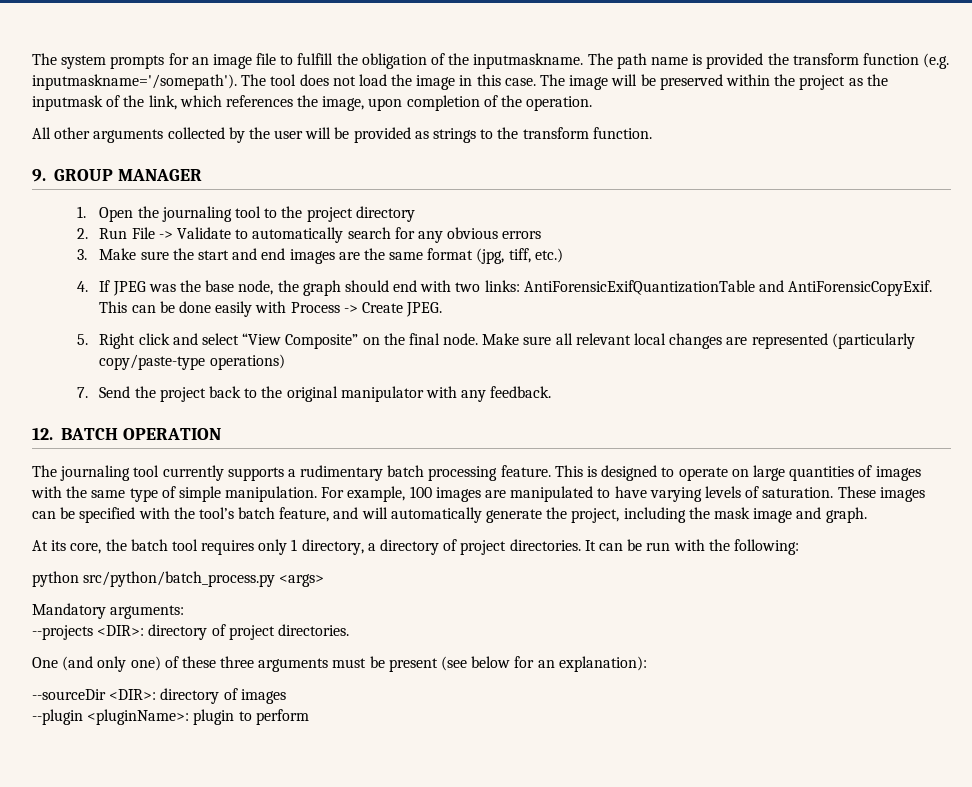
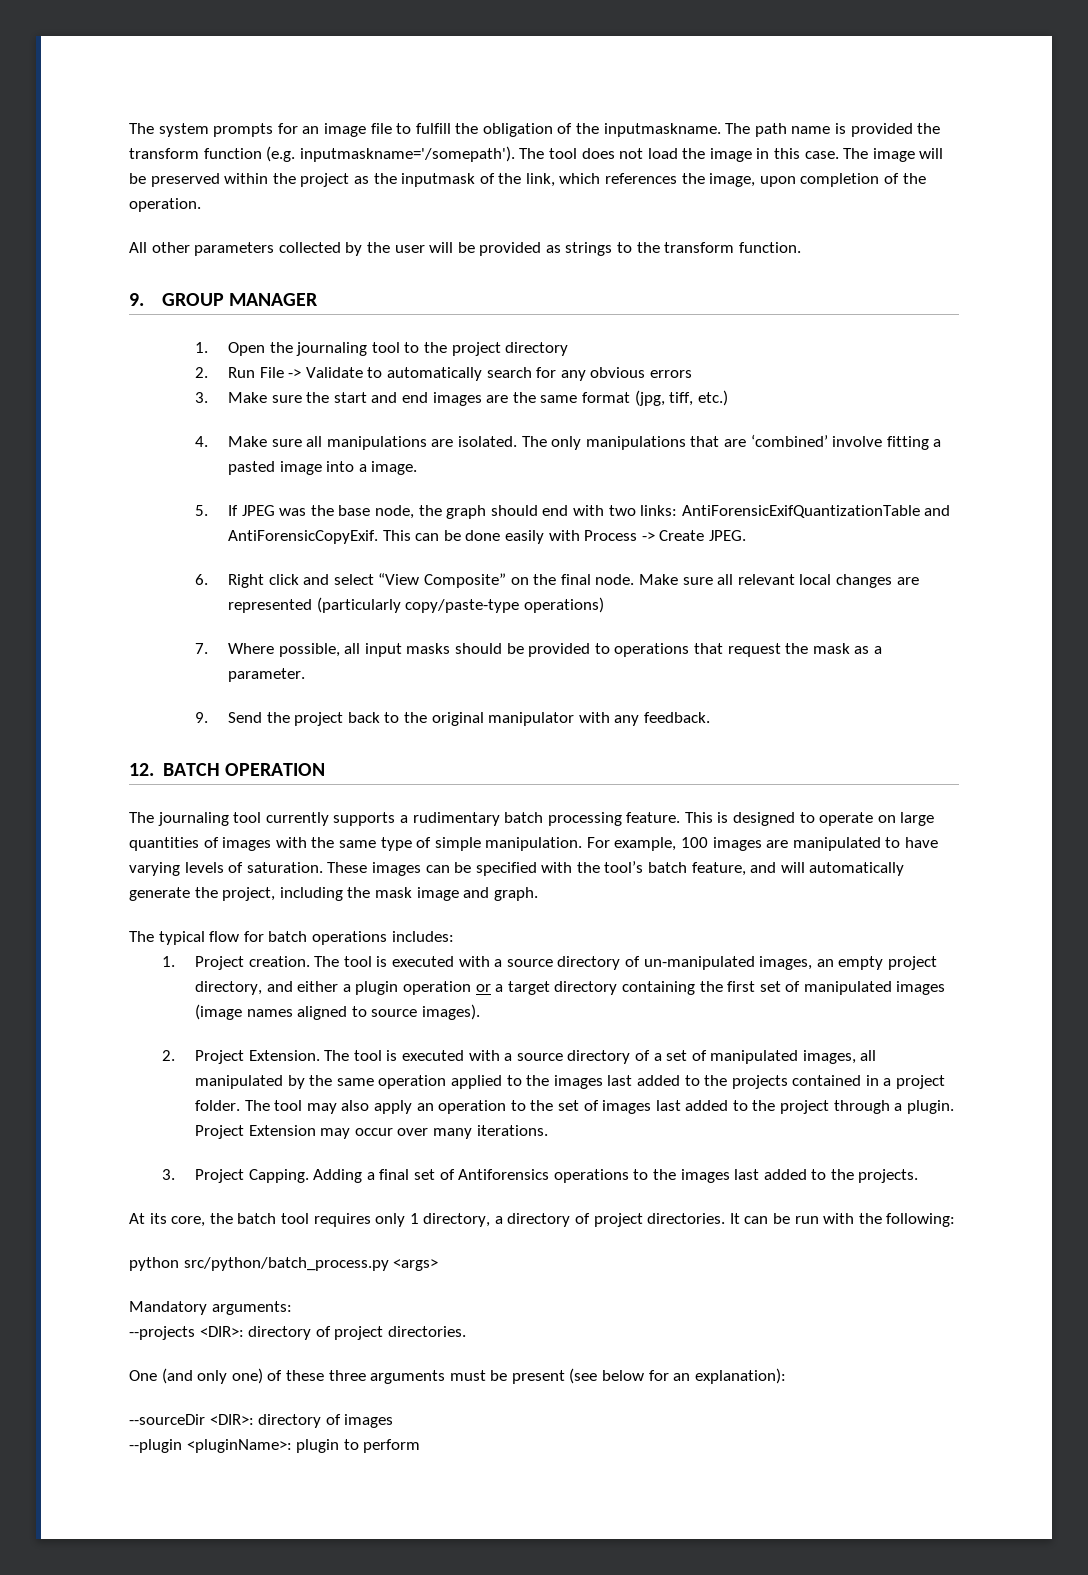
[93,129,164,143] arguments -> [194,242,275,256] parameters
(88, 286) none -> [228,434,942,450] [228,461,418,475] [195,505,209,516] Make sure all manipulations are isolated. The only manipulations that are ‘combined’ involve fitting a pasted image into a image. // 5.
[76,334,88,345] 5. -> [195,574,209,585] 6.
(88, 392) none -> [228,643,882,657] [228,668,306,682] [195,712,209,723] Where possible, all input masks should be provided to operations that request the mask as a parameter. // 9.
(867, 515) none -> [129,931,454,945] [162,956,937,970] [195,981,946,995] [195,1004,480,1020] [162,1050,877,1064] [195,1075,946,1089] [195,1100,954,1114] [195,1125,548,1139] [162,1169,919,1183] // The typical flow for batch operations includes: // 1. Project creation. The tool is executed with a source directory of un-manipulated images, an empty project directory, and either a plugin operation or a target directory containing the first set of manipulated images (image names aligned to source images). // 2. Project Extension. The tool is executed with a source directory of a set of manipulated images, all manipulated by the same operation applied to the images last added to the projects contained in a project folder. The tool may also apply an operation to the set of images last added to the project through a plugin. Project Extension may occur over many iterations. // 3. Project Capping. Adding a final set of Antiforensics operations to the images last added to the projects.

